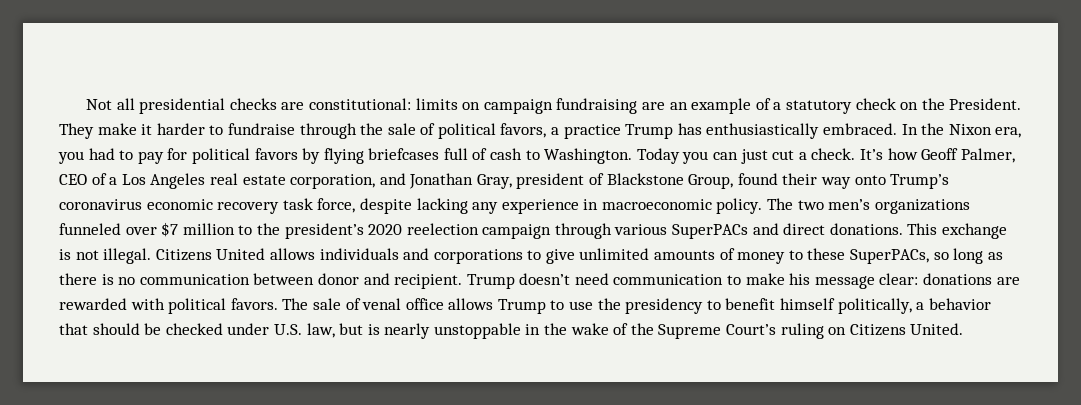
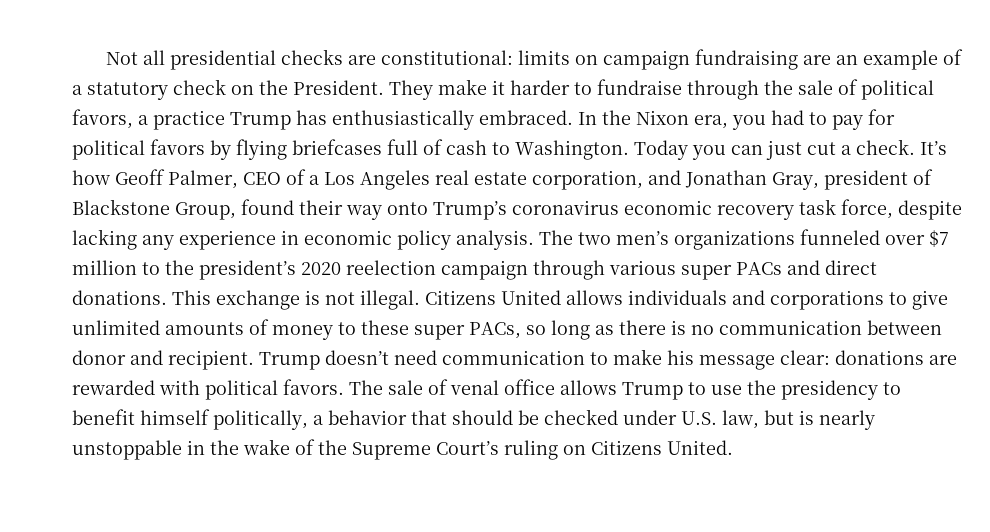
[601,198,763,214] macroeconomic policy. -> [304,230,534,250] economic policy analysis.
[672,224,749,239] SuperPACs -> [681,262,782,280] super PACs
[850,249,930,264] SuperPACs, -> [414,322,521,340] super PACs,

